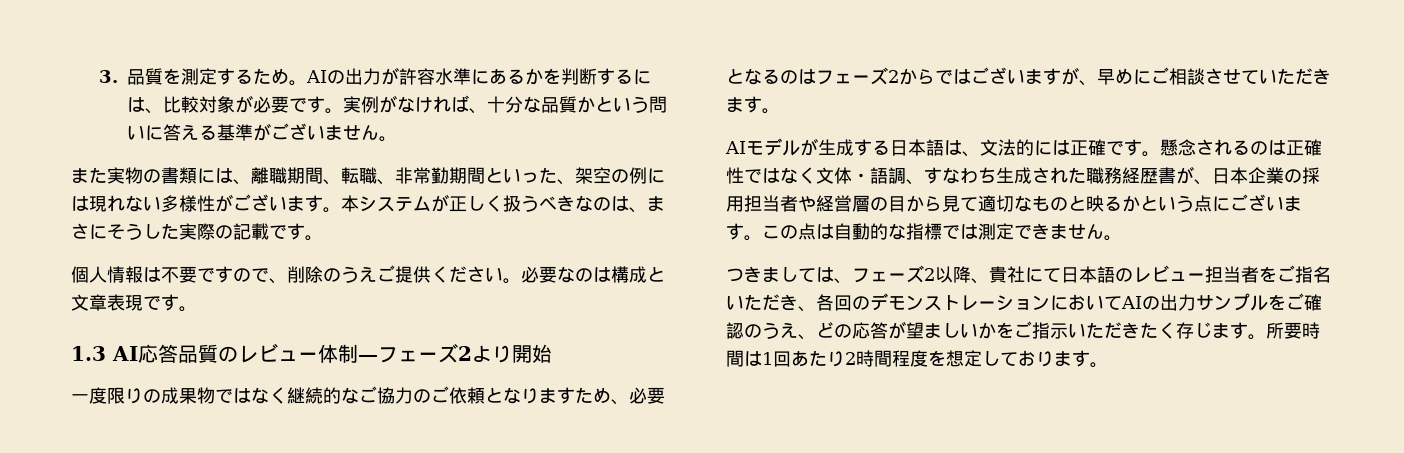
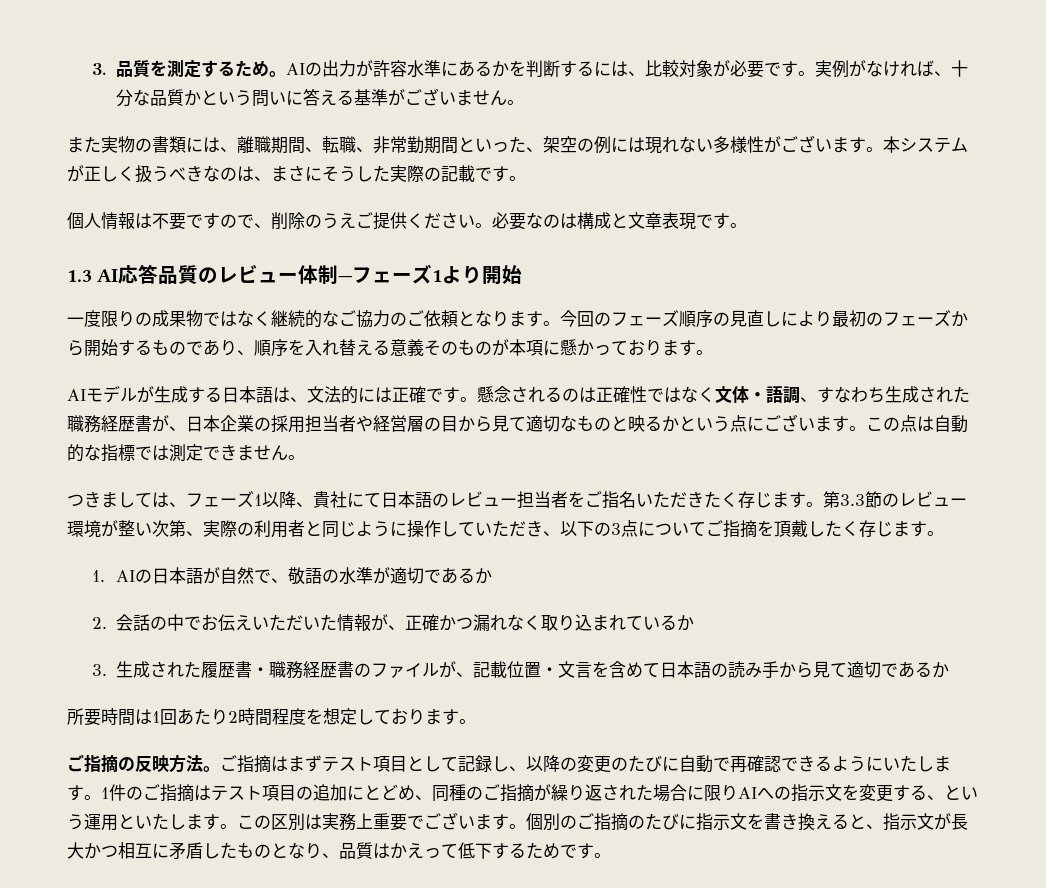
[458,346,472,361] 2 -> [432,270,443,282] 1
[575,387,665,405] [726,67,1331,86] ため、必要となるのはフェーズ2からではございますが、早めにご相談させていただき -> [543,310,968,328] [67,339,662,357] 。今回のフェーズ順序の見直しにより最初のフェーズから開始するものであり、順序を入れ替える意義そのものが本項に懸かっており
[924,268,935,281] 2 -> [254,494,262,506] 1
[798,293,1322,312] [726,321,1266,340] 、各回のデモンストレーションにおいてAIの出力サンプルをご確認のうえ、どの応答が望ましいかをご指示いただきたく存じます。 -> [704,491,967,508] [67,520,944,538] [91,567,493,585] [91,614,695,632] [91,661,950,679] たく存じます。第3.3節のレビュー環境が整い次第、実際の利用者と同じように操作していただき、以下の3点についてご指摘を頂戴したく存じます。 // 1. AIの日本語が自然で、敬語の水準が適切であるか // 2.会話の中でお伝えいただいた情報が、正確かつ漏れなく取り込まれているか // 3.生成された履歴書・職務経歴書のファイルが、記載位置・文言を含めて日本語の読み手から見て適切であるか //
(1108, 365) none -> [67,754,951,773] [67,784,978,802] [67,812,968,831] [67,842,611,859] // ご指摘の反映方法。ご指摘はまずテスト項目として記録し、以降の変更のたびに自動で再確認できるようにいたします。1件のご指摘はテスト項目の追加にとどめ、同種のご指摘が繰り返された場合に限りAIへの指示文を変更する、という運用といたします。この区別は実務上重要でございます。個別のご指摘のたびに指示文を書き換えると、指示文が長大かつ相互に矛盾したものとなり、品質はかえって低下するためです。

